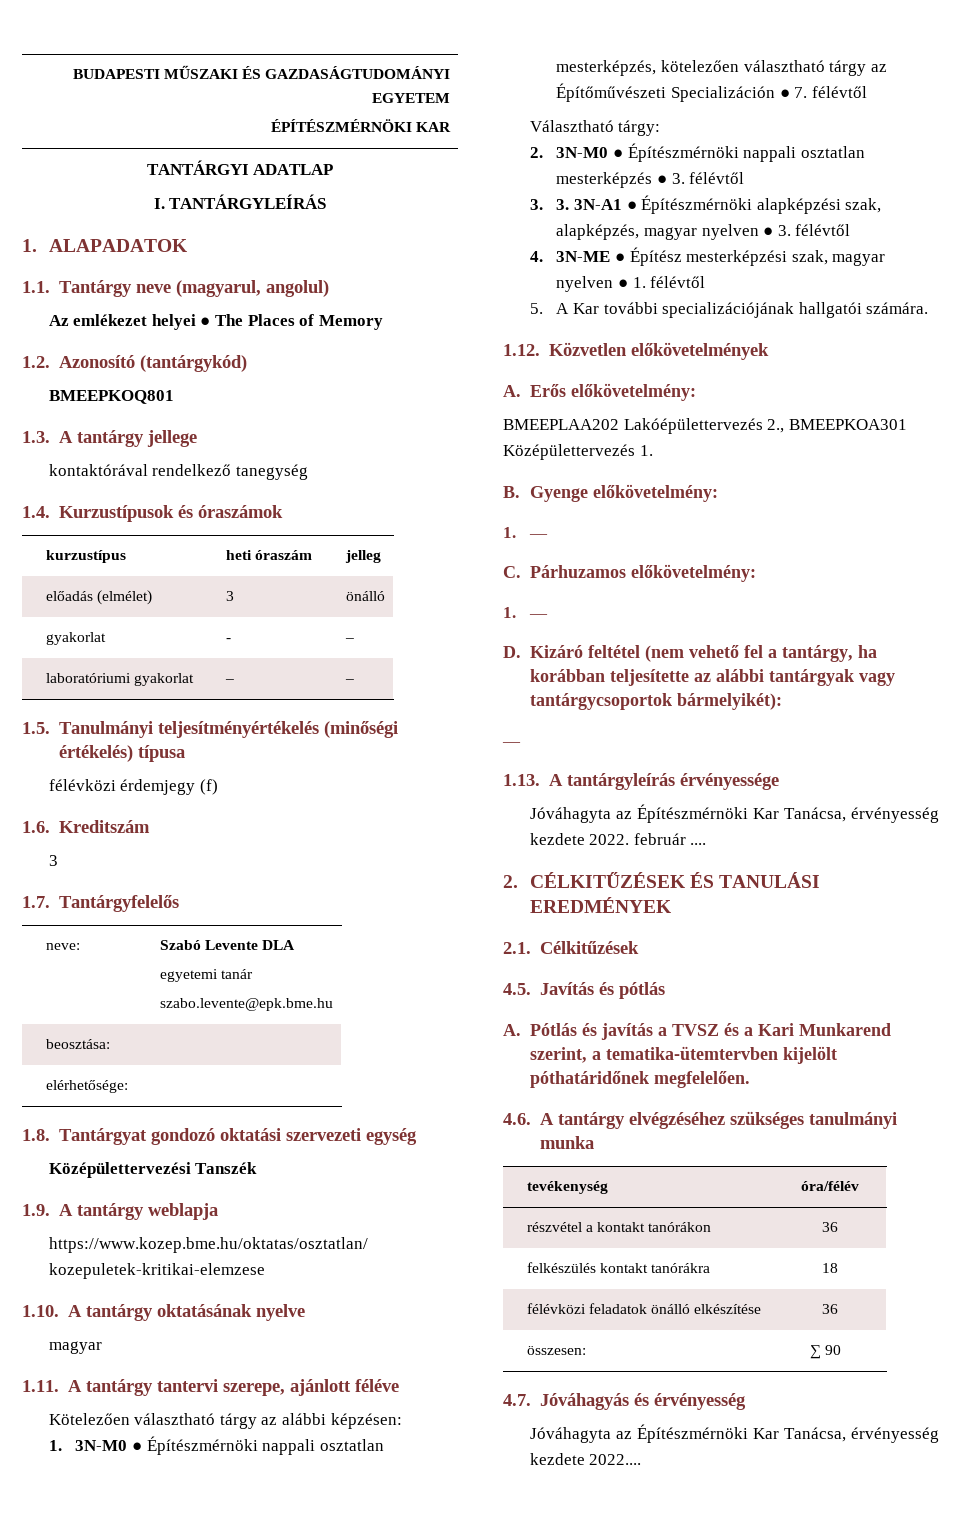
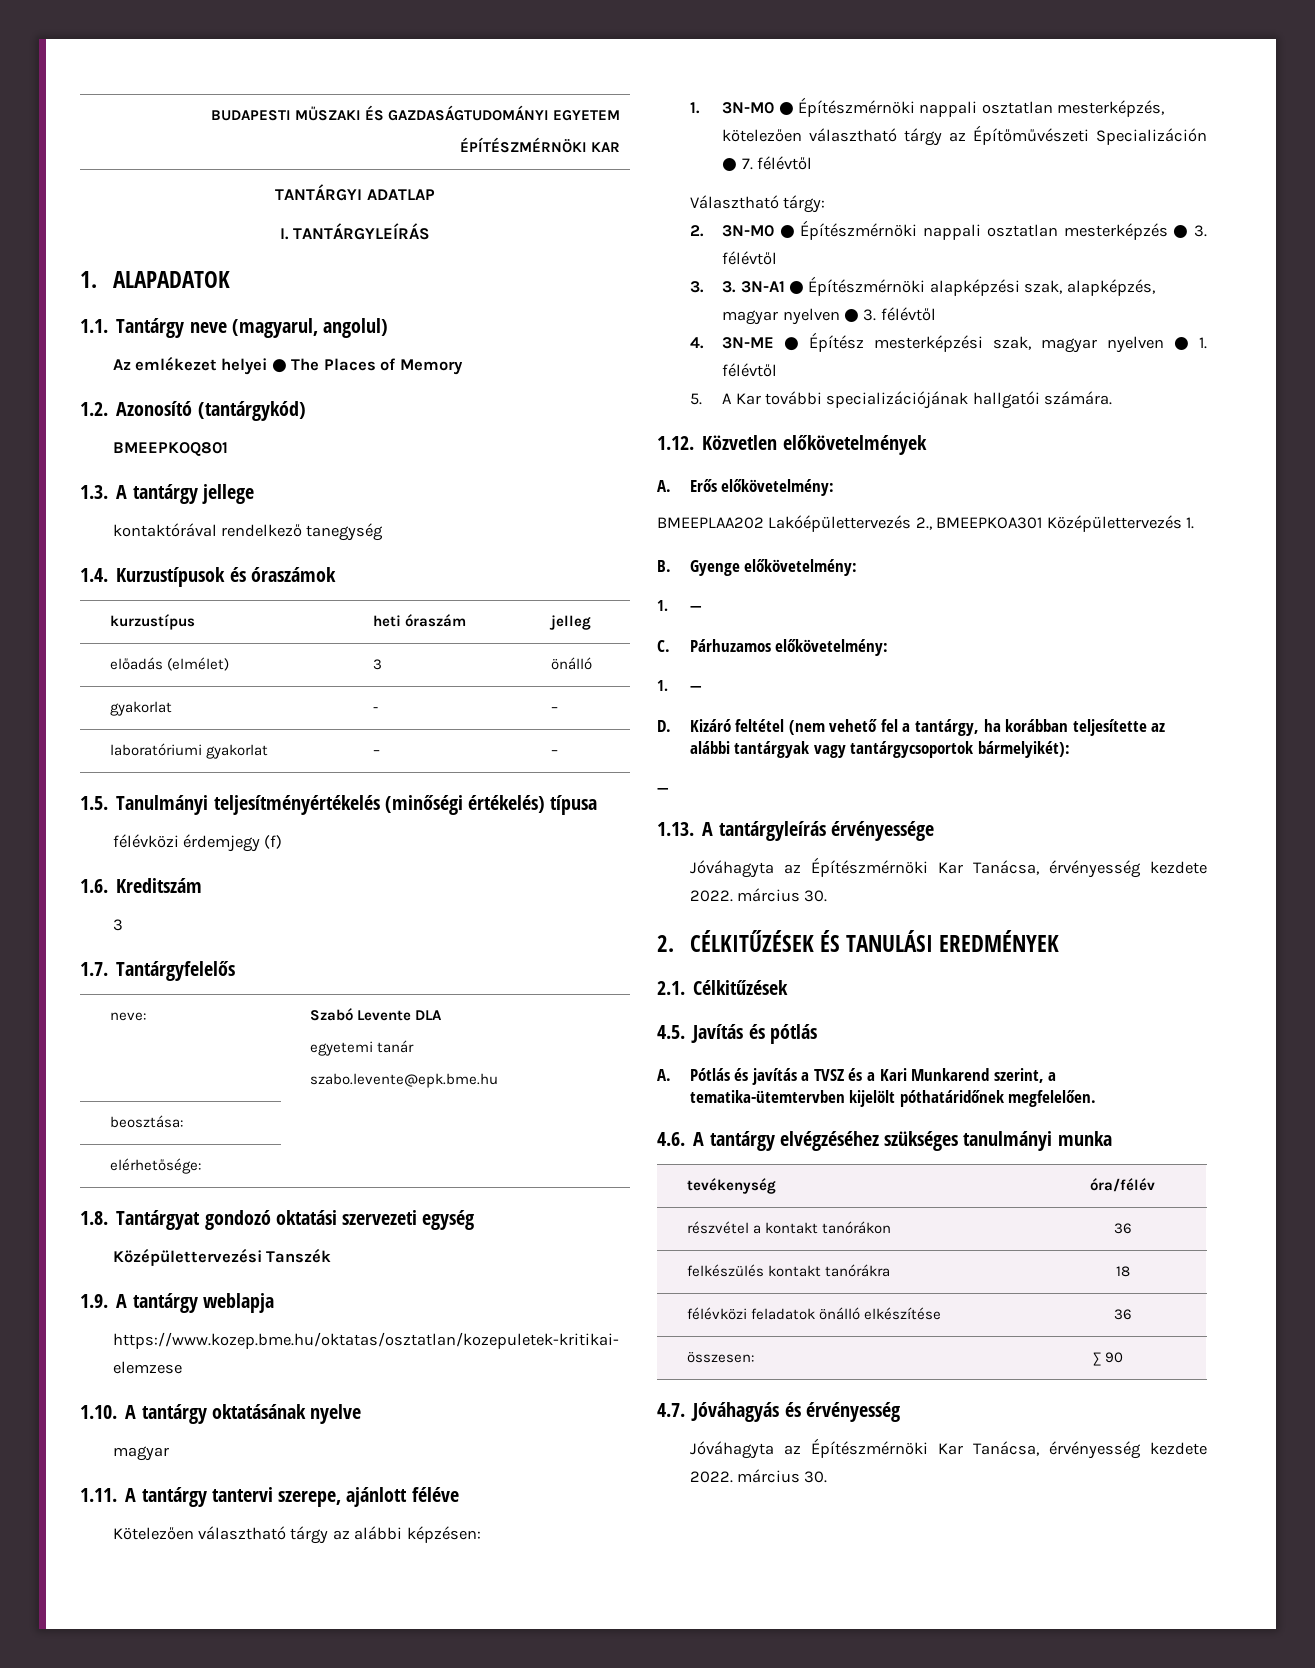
[633,833,707,845] február .... -> [736,888,828,902] március 30.
[589,1454,642,1465] 2022.... -> [689,1469,828,1483] 2022. március 30.

